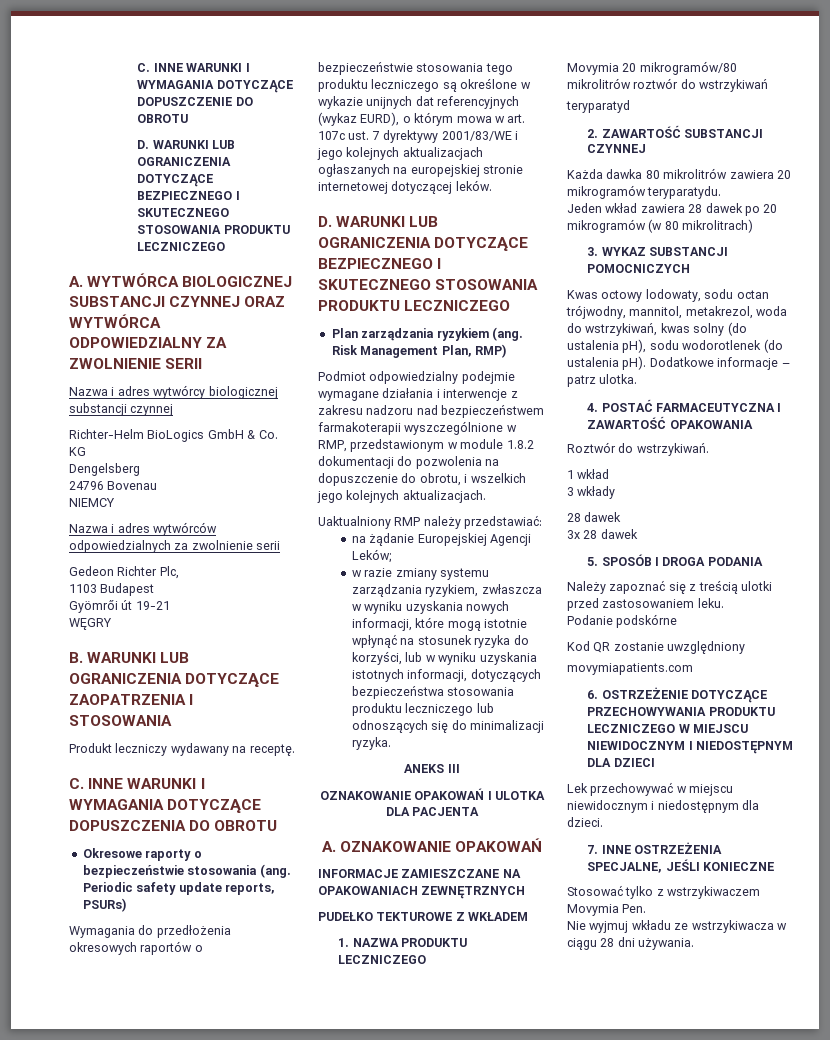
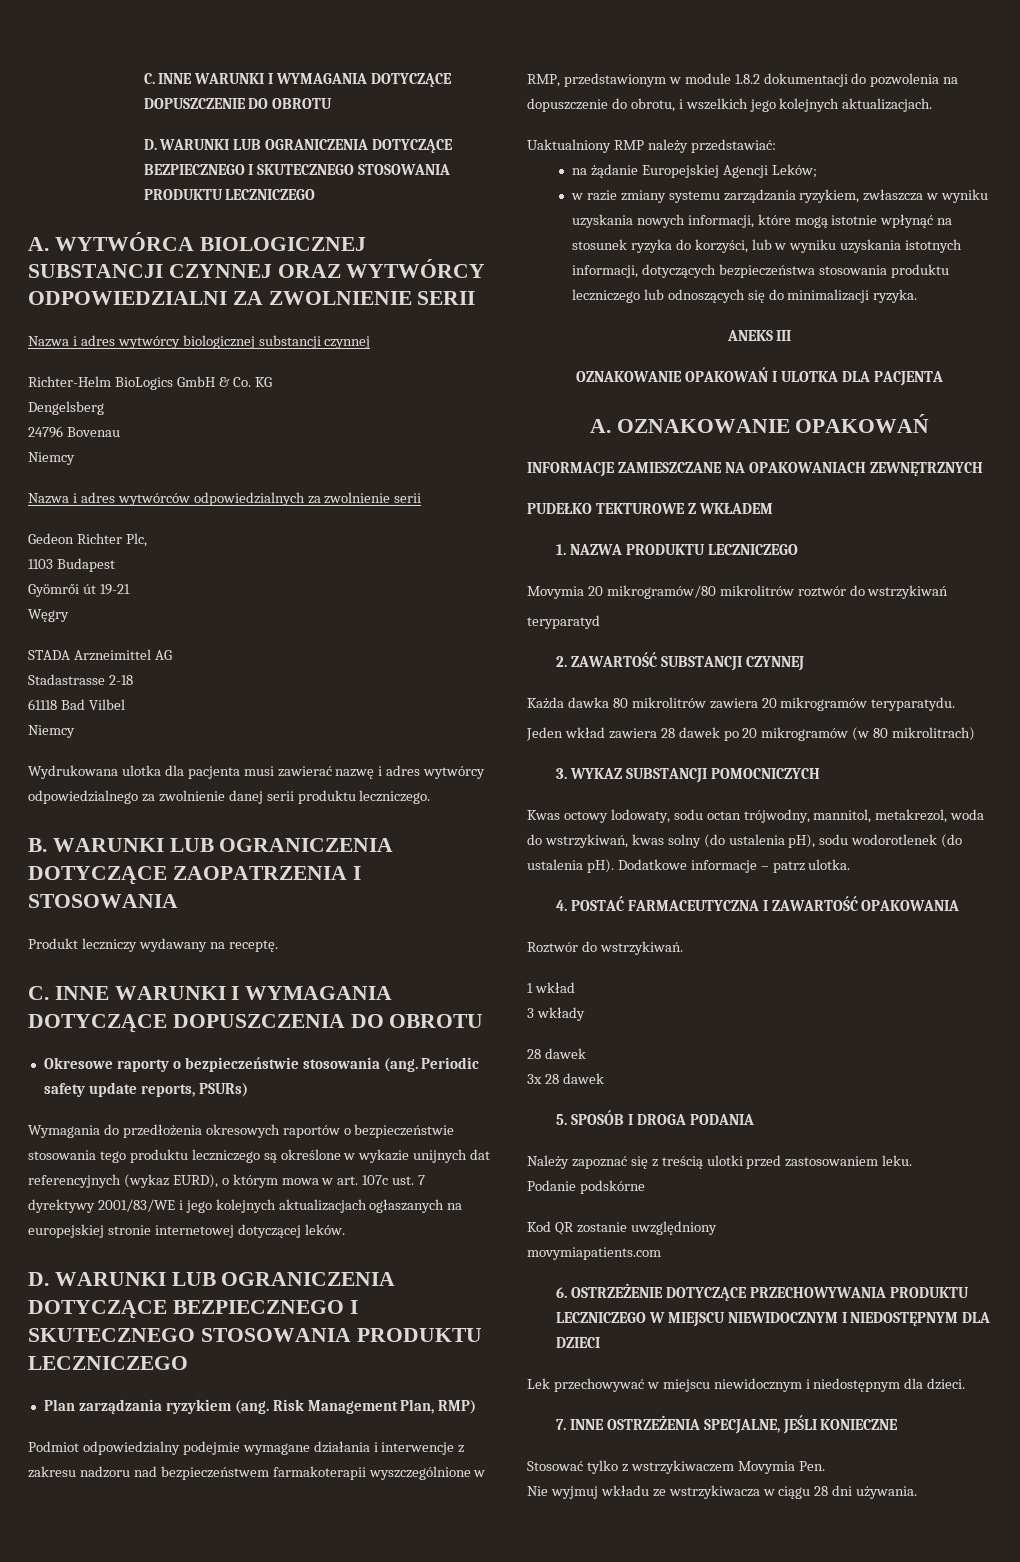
[69,314,161,328] [69,337,202,348] WYTWÓRCA ODPOWIEDZIALNY -> [346,259,486,278] [28,291,227,305] WYTWÓRCY ODPOWIEDZIALNI
[69,498,115,507] NIEMCY -> [28,452,75,465] Niemcy
[69,618,112,630] WĘGRY -> [28,609,69,622] [28,649,172,661] [28,674,133,685] [28,699,125,710] [28,725,75,738] [28,765,486,779] [28,790,431,804] Węgry // STADA Arzneimittel AG // Stadastrasse 2-18 // 61118 Bad Vilbel // Niemcy // Wydrukowana ulotka dla pacjenta musi zawierać nazwę i adres wytwórcy odpowiedzialnego za zwolnienie danej serii produktu leczniczego.

